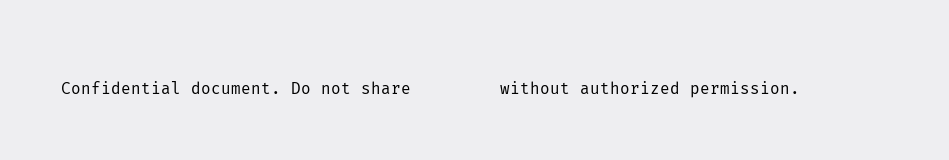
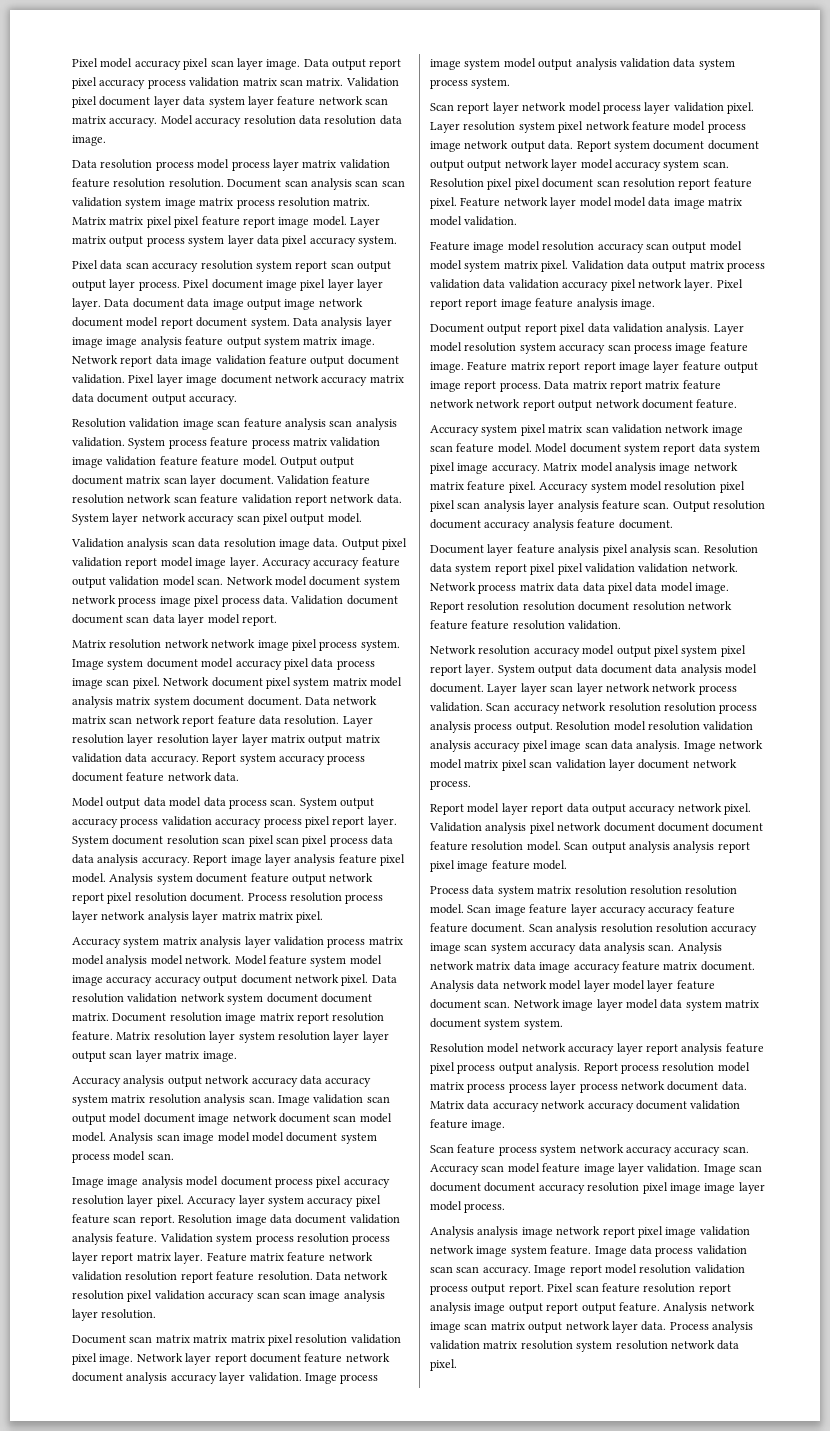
[61,81,800,98] Confidential document. Do not share without authorized permission. -> [72,58,402,70] [72,77,399,89] [72,96,388,108] [72,115,402,127] [72,135,106,146] [72,159,390,171] [72,178,405,190] [72,197,371,209] [72,216,380,228] [72,235,397,247] [72,260,391,272] [72,279,383,291] [72,298,363,310] [72,317,392,329] [72,336,375,348] [72,355,399,367] [72,374,404,386] [72,393,238,405] [72,418,397,430] [72,437,381,449] [72,456,355,468] [72,475,371,487] [72,494,402,506] [72,513,362,525] [71,538,407,550] [72,557,400,569] [72,576,400,588] [72,595,398,607] [72,614,277,626] [72,639,400,651] [72,658,375,670] [72,677,402,689] [72,696,378,708] [72,715,373,727] [72,734,380,746] [72,753,366,765] [72,772,240,782] [72,797,374,809] [72,816,397,828] [72,835,393,847] [72,854,405,866] [72,873,374,885] [72,892,384,904] [72,911,324,923] [72,936,403,948] [72,955,382,967] [72,974,397,986] [72,993,372,1005] [72,1012,385,1024] [72,1031,389,1043] [72,1050,237,1062] [72,1075,372,1087] [72,1094,390,1106] [72,1113,392,1125] [72,1132,377,1144] [72,1151,174,1163] [72,1176,390,1188] [72,1195,381,1207] [72,1214,400,1226] [72,1233,391,1245] [72,1252,373,1264] [72,1271,389,1283] [72,1290,385,1302] [72,1309,157,1321] [72,1334,401,1346] [72,1353,390,1365] [72,1372,379,1384] [430,58,735,70] [430,78,511,89] [430,102,754,114] [430,121,746,133] [430,140,759,152] [430,159,729,171] [430,178,752,190] [430,197,742,209] [430,216,518,226] [430,241,742,253] [430,260,765,272] [430,279,743,291] [430,298,655,310] [430,323,744,335] [430,342,748,354] [430,361,758,373] [430,380,721,392] [430,399,738,411] [430,424,743,436] [430,443,760,455] [430,462,738,474] [430,481,745,493] [430,500,765,512] [430,519,673,531] [430,544,758,556] [430,563,738,575] [430,582,729,594] [430,601,732,613] [430,620,622,630] [430,645,746,657] [430,664,757,676] [430,683,737,695] [430,702,758,714] [430,721,754,733] [430,740,763,752] [430,759,737,771] [430,780,471,790] [430,803,751,815] [429,822,764,834] [430,841,750,853] [430,860,568,872] [430,885,738,897] [430,904,735,916] [430,923,758,935] [430,942,722,954] [430,961,755,973] [430,980,715,992] [430,999,759,1011] [430,1018,563,1030] [430,1043,764,1055] [430,1062,750,1074] [430,1081,747,1093] [430,1100,741,1112] [430,1119,506,1131] [430,1144,749,1156] [430,1163,762,1175] [430,1182,765,1194] [430,1201,506,1213] [430,1226,750,1238] [430,1245,747,1257] [430,1264,745,1276] [430,1283,731,1295] [430,1302,755,1314] [430,1321,753,1333] [430,1340,740,1352] [430,1359,457,1371] Pixel model accuracy pixel scan layer image. Data output report pixel accuracy process validation matrix scan matrix. Validation pixel document layer data system layer feature network scan matrix accuracy. Model accuracy resolution data resolution data image. // Data resolution process model process layer matrix validation feature resolution resolution. Document scan analysis scan scan validation system image matrix process resolution matrix. Matrix matrix pixel pixel feature report image model. Layer matrix output process system layer data pixel accuracy system. // Pixel data scan accuracy resolution system report scan output output layer process. Pixel document image pixel layer layer layer. Data document data image output image network document model report document system. Data analysis layer image image analysis feature output system matrix image. Network report data image validation feature output document validation. Pixel layer image document network accuracy matrix data document output accuracy. // Resolution validation image scan feature analysis scan analysis validation. System process feature process matrix validation image validation feature feature model. Output output document matrix scan layer document. Validation feature resolution network scan feature validation report network data. System layer network accuracy scan pixel output model. // Validation analysis scan data resolution image data. Output pixel validation report model image layer. Accuracy accuracy feature output validation model scan. Network model document system network process image pixel process data. Validation document document scan data layer model report. // Matrix resolution network network image pixel process system. Image system document model accuracy pixel data process image scan pixel. Network document pixel system matrix model analysis matrix system document document. Data network matrix scan network report feature data resolution. Layer resolution layer resolution layer layer matrix output matrix validation data accuracy. Report system accuracy process document feature network data. // Model output data model data process scan. System output accuracy process validation accuracy process pixel report layer. System document resolution scan pixel scan pixel process data data analysis accuracy. Report image layer analysis feature pixel model. Analysis system document feature output network report pixel resolution document. Process resolution process layer network analysis layer matrix matrix pixel. // Accuracy system matrix analysis layer validation process matrix model analysis model network. Model feature system model image accuracy accuracy output document network pixel. Data resolution validation network system document document matrix. Document resolution image matrix report resolution feature. Matrix resolution layer system resolution layer layer output scan layer matrix image. // Accuracy analysis output network accuracy data accuracy system matrix resolution analysis scan. Image validation scan output model document image network document scan model model. Analysis scan image model model document system process model scan. // Image image analysis model document process pixel accuracy resolution layer pixel. Accuracy layer system accuracy pixel feature scan report. Resolution image data document validation analysis feature. Validation system process resolution process layer report matrix layer. Feature matrix feature network validation resolution report feature resolution. Data network resolution pixel validation accuracy scan scan image analysis layer resolution. // Document scan matrix matrix matrix pixel resolution validation pixel image. Network layer report document feature network document analysis accuracy layer validation. Image process image system model output analysis validation data system process system. // Scan report layer network model process layer validation pixel. Layer resolution system pixel network feature model process image network output data. Report system document document output output network layer model accuracy system scan. Resolution pixel pixel document scan resolution report feature pixel. Feature network layer model model data image matrix model validation. // Feature image model resolution accuracy scan output model model system matrix pixel. Validation data output matrix process validation data validation accuracy pixel network layer. Pixel report report image feature analysis image. // Document output report pixel data validation analysis. Layer model resolution system accuracy scan process image feature image. Feature matrix report report image layer feature output image report process. Data matrix report matrix feature network network report output network document feature. // Accuracy system pixel matrix scan validation network image scan feature model. Model document system report data system pixel image accuracy. Matrix model analysis image network matrix feature pixel. Accuracy system model resolution pixel pixel scan analysis layer analysis feature scan. Output resolution document accuracy analysis feature document. // Document layer feature analysis pixel analysis scan. Resolution data system report pixel pixel validation validation network. Network process matrix data data pixel data model image. Report resolution resolution document resolution network feature feature resolution validation. // Network resolution accuracy model output pixel system pixel report layer. System output data document data analysis model document. Layer layer scan layer network network process validation. Scan accuracy network resolution resolution process analysis process output. Resolution model resolution validation analysis accuracy pixel image scan data analysis. Image network model matrix pixel scan validation layer document network process. // Report model layer report data output accuracy network pixel. Validation analysis pixel network document document document feature resolution model. Scan output analysis analysis report pixel image feature model. // Process data system matrix resolution resolution resolution model. Scan image feature layer accuracy accuracy feature feature document. Scan analysis resolution resolution accuracy image scan system accuracy data analysis scan. Analysis network matrix data image accuracy feature matrix document. Analysis data network model layer model layer feature document scan. Network image layer model data system matrix document system system. // Resolution model network accuracy layer report analysis feature pixel process output analysis. Report process resolution model matrix process process layer process network document data. Matrix data accuracy network accuracy document validation feature image. // Scan feature process system network accuracy accuracy scan. Accuracy scan model feature image layer validation. Image scan document document accuracy resolution pixel image image layer model process. // Analysis analysis image network report pixel image validation network image system feature. Image data process validation scan scan accuracy. Image report model resolution validation process output report. Pixel scan feature resolution report analysis image output report output feature. Analysis network image scan matrix output network layer data. Process analysis validation matrix resolution system resolution network data pixel.

